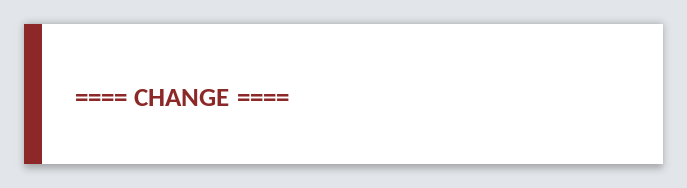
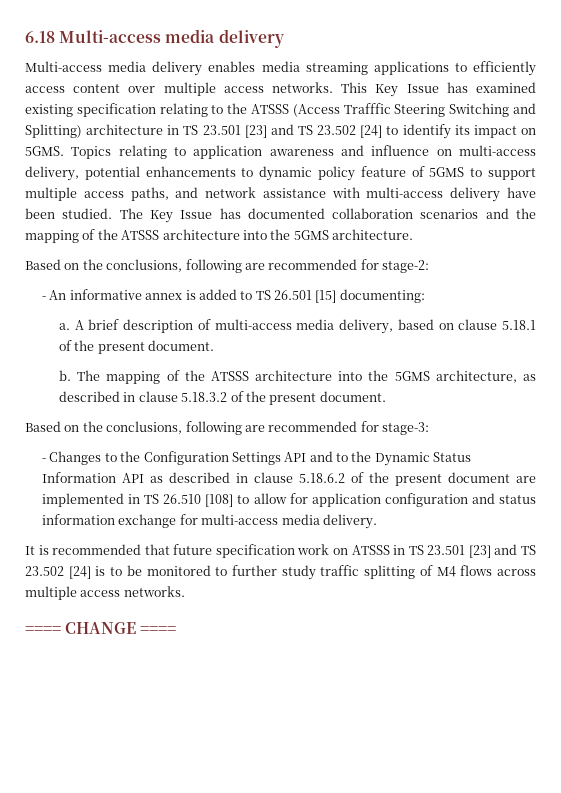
(75, 100) none -> [25,29,284,48] [25,61,536,76] [25,82,536,97] [25,103,537,117] [25,124,537,139] [25,145,536,159] [25,166,537,181] [25,187,536,202] [25,208,536,223] [25,229,413,243] [25,259,429,273] [42,289,425,303] [59,319,536,334] [59,340,215,354] [59,370,536,384] [59,391,386,405] [25,421,429,435] [42,451,472,466] [42,472,536,486] [42,493,537,507] [42,514,377,529] [25,544,536,558] [25,565,536,580] [25,586,185,600] 6.18 Multi-access media delivery // Multi-access media delivery enables media streaming applications to efficiently access content over multiple access networks. This Key Issue has examined existing specification relating to the ATSSS (Access Trafffic Steering Switching and Splitting) architecture in TS 23.501 [23] and TS 23.502 [24] to identify its impact on 5GMS. Topics relating to application awareness and influence on multi-access delivery, potential enhancements to dynamic policy feature of 5GMS to support multiple access paths, and network assistance with multi-access delivery have been studied. The Key Issue has documented collaboration scenarios and the mapping of the ATSSS architecture into the 5GMS architecture. // Based on the conclusions, following are recommended for stage-2: // - An informative annex is added to TS 26.501 [15] documenting: // a. A brief description of multi-access media delivery, based on clause 5.18.1 of the present document. // b. The mapping of the ATSSS architecture into the 5GMS architecture, as described in clause 5.18.3.2 of the present document. // Based on the conclusions, following are recommended for stage-3: // - Changes to the Configuration Settings API and to the Dynamic Status Information API as described in clause 5.18.6.2 of the present document are implemented in TS 26.510 [108] to allow for application configuration and status information exchange for multi-access media delivery. // It is recommended that future specification work on ATSSS in TS 23.501 [23] and TS 23.502 [24] is to be monitored to further study traffic splitting of M4 flows across multiple access networks. //

